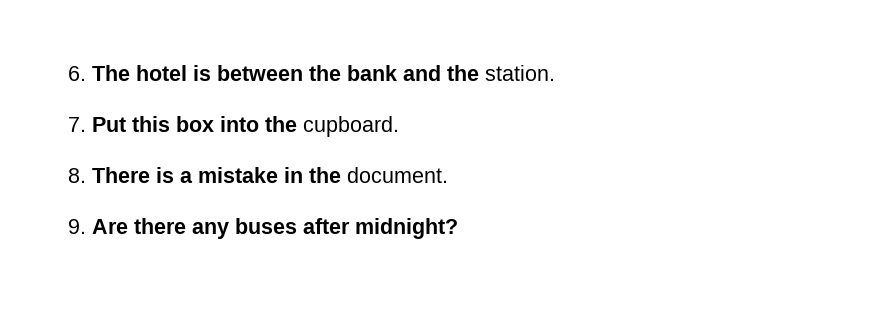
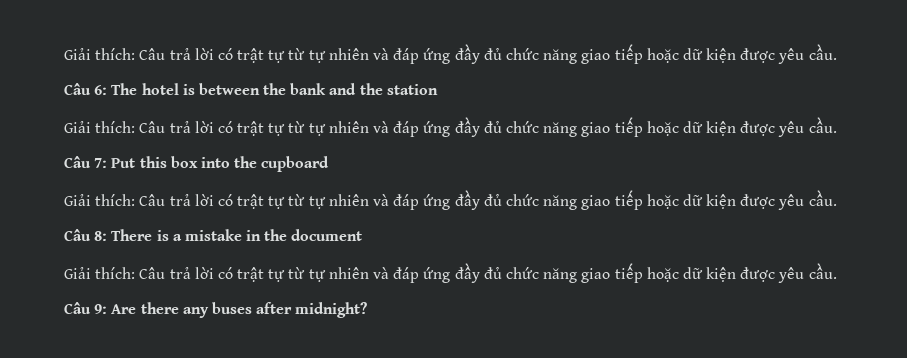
[68,66,86,81] 6. -> [64,44,837,64] [64,83,108,95] Giải thích: Câu trả lời có trật tự từ tự nhiên và đáp ứng đầy đủ chức năng giao tiếp hoặc dữ kiện được yêu cầu. // Câu 6:
[485,65,555,81] [68,117,86,132] station. // 7. -> [386,84,438,95] [64,117,837,137] [64,156,108,168] station // Giải thích: Câu trả lời có trật tự từ tự nhiên và đáp ứng đầy đủ chức năng giao tiếp hoặc dữ kiện được yêu cầu. // Câu 7:
[303,116,399,137] [68,168,86,183] cupboard. // 8. -> [261,156,330,172] [64,190,837,210] [64,229,108,241] cupboard // Giải thích: Câu trả lời có trật tự từ tự nhiên và đáp ứng đầy đủ chức năng giao tiếp hoặc dữ kiện được yêu cầu. // Câu 8:
[347,167,448,183] [68,219,86,234] document. // 9. -> [291,229,363,241] [64,263,837,283] [64,302,108,314] document // Giải thích: Câu trả lời có trật tự từ tự nhiên và đáp ứng đầy đủ chức năng giao tiếp hoặc dữ kiện được yêu cầu. // Câu 9:

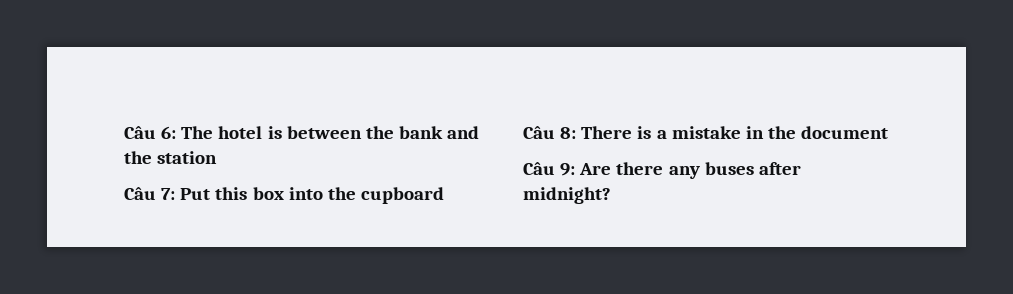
[64,44,837,64] Giải thích: Câu trả lời có trật tự từ tự nhiên và đáp ứng đầy đủ chức năng giao tiếp hoặc dữ kiện được yêu cầu. // -> (124, 132) none
[64,117,837,137] // Giải thích: Câu trả lời có trật tự từ tự nhiên và đáp ứng đầy đủ chức năng giao tiếp hoặc dữ kiện được yêu cầu. -> (218, 157) none
[64,190,837,210] // Giải thích: Câu trả lời có trật tự từ tự nhiên và đáp ứng đầy đủ chức năng giao tiếp hoặc dữ kiện được yêu cầu. -> (444, 195) none
[64,263,837,283] // Giải thích: Câu trả lời có trật tự từ tự nhiên và đáp ứng đầy đủ chức năng giao tiếp hoặc dữ kiện được yêu cầu. -> (889, 132) none

